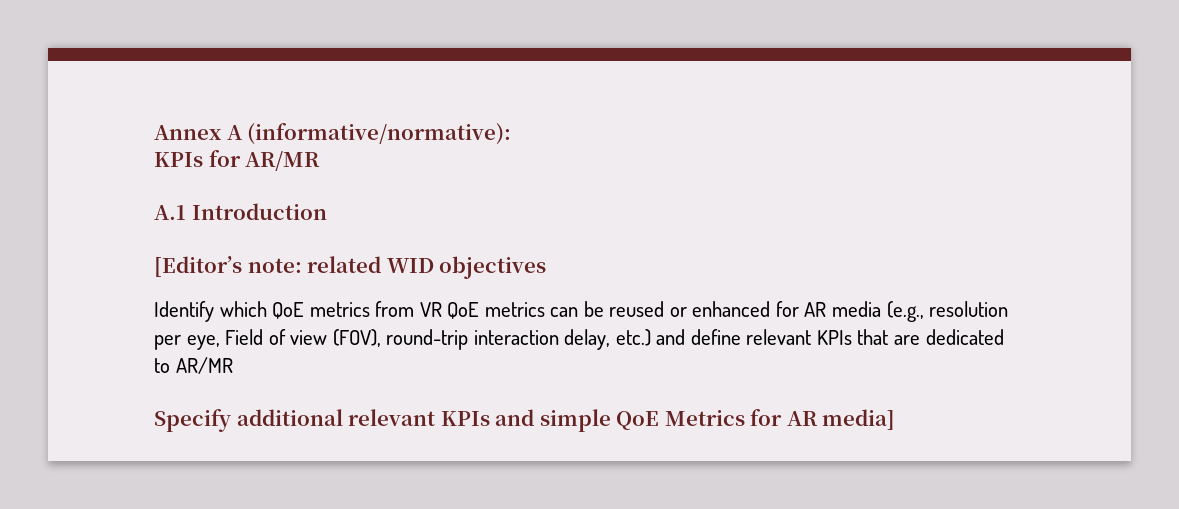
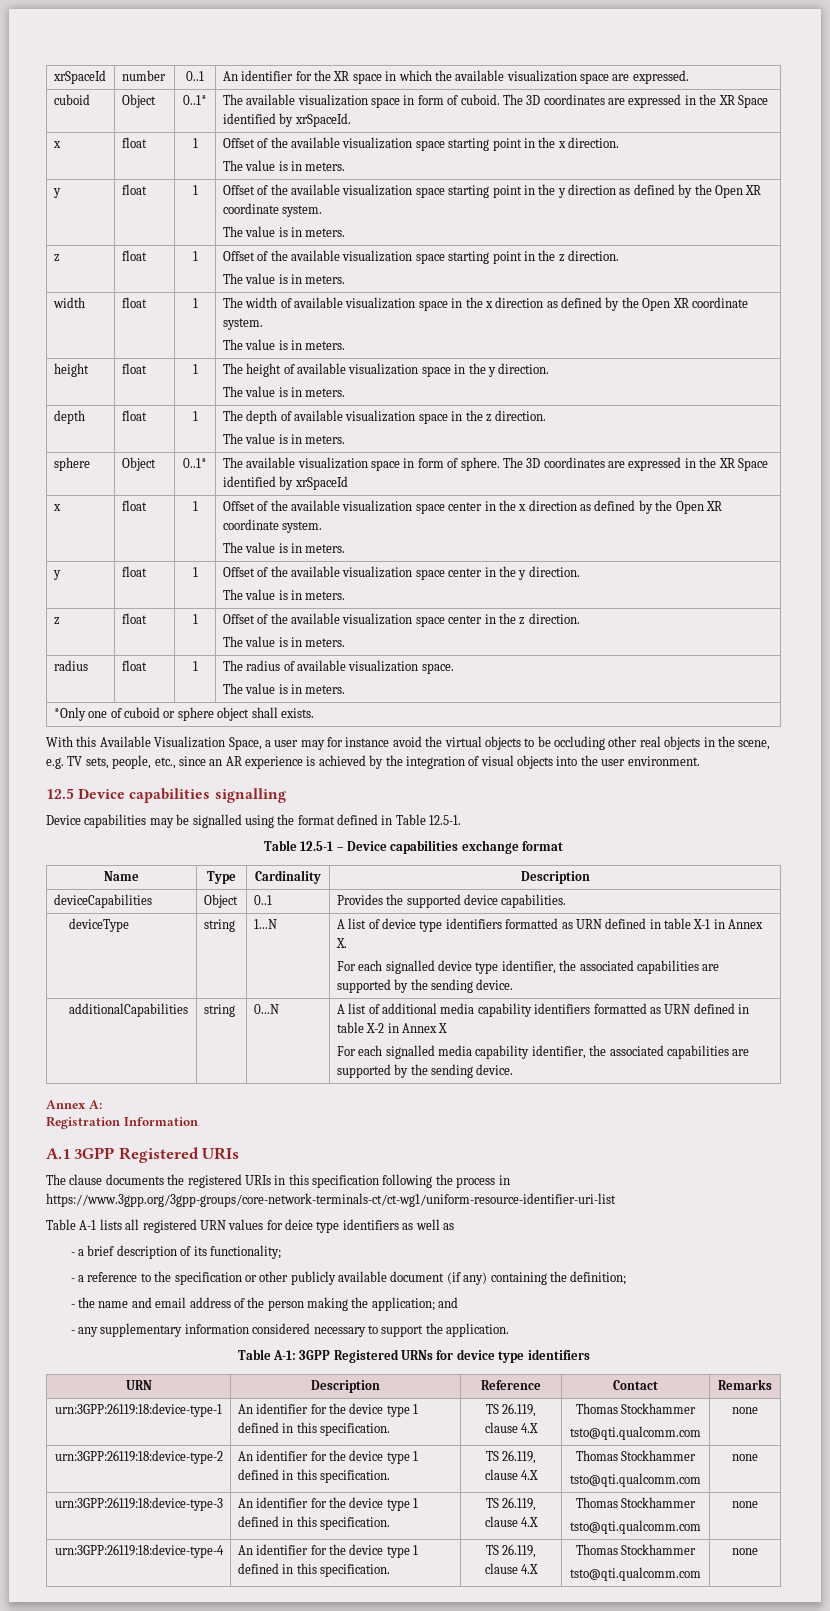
[154,123,512,145] [154,150,321,171] [154,203,327,220] [154,256,547,279] [154,301,1009,322] [154,329,1004,350] [154,357,233,374] [154,409,896,432] Annex A (informative/normative): // KPIs for AR/MR // A.1 Introduction // [Editor’s note: related WID objectives // Identify which QoE metrics from VR QoE metrics can be reused or enhanced for AR media (e.g., resolution per eye, Field of view (FOV), round-trip interaction delay, etc.) and define relevant KPIs that are dedicated to AR/MR // Specify additional relevant KPIs and simple QoE Metrics for AR media] -> [52,70,106,84] [121,70,166,81] [186,71,204,81] [222,70,689,84] [53,94,90,105] [121,94,156,108] [183,95,207,105] [222,94,768,108] [222,113,351,127] [52,141,61,148] [121,137,147,148] [192,138,198,148] [222,137,619,151] [222,160,346,171] [52,188,61,198] [121,184,147,195] [192,185,198,195] [222,184,762,198] [222,203,323,217] [222,226,346,237] [53,254,60,262] [121,250,147,261] [192,251,198,261] [222,250,619,264] [222,273,346,284] [52,297,85,308] [121,297,147,308] [192,298,198,308] [222,297,748,311] [222,318,263,330] [222,339,346,350] [53,363,89,377] [121,363,147,374] [192,364,198,374] [222,363,550,377] [222,386,346,397] [53,410,85,424] [121,410,147,421] [192,411,198,421] [222,410,547,424] [222,433,346,444] [53,457,90,471] [121,457,156,471] [183,458,207,468] [222,457,768,471] [222,476,348,490] [52,504,61,511] [121,500,147,511] [192,501,198,511] [222,500,722,514] [222,519,323,533] [222,542,346,553] [52,570,61,580] [121,566,147,577] [192,567,198,577] [222,566,580,580] [222,589,346,600] [53,617,60,625] [121,613,147,624] [192,614,198,624] [222,613,580,627] [222,636,346,647] [53,660,88,671] [121,660,147,671] [192,661,198,671] [222,660,454,674] [222,683,346,694] [53,707,314,721] [46,736,771,750] [46,755,700,769] [46,788,286,803] [46,814,462,828] [263,840,564,854] [104,871,139,881] [207,871,236,884] [254,870,321,884] [520,871,590,884] [53,894,152,908] [203,894,238,908] [253,895,272,905] [336,894,567,908] [68,918,129,932] [203,919,235,932] [253,919,277,929] [336,918,764,932] [335,938,347,948] [336,960,720,974] [336,979,514,993] [68,1003,188,1017] [203,1004,235,1017] [253,1004,279,1014] [336,1003,749,1017] [336,1022,448,1033] [336,1045,750,1059] [336,1064,514,1078] [46,1100,102,1109] [46,1116,198,1129] [46,1147,240,1163] [46,1174,510,1188] [46,1193,616,1207] [46,1219,454,1233] [70,1245,281,1259] [70,1271,627,1285] [70,1297,459,1311] [70,1323,510,1337] [237,1349,590,1363] [125,1380,152,1390] [311,1380,380,1393] [481,1380,541,1390] [613,1380,658,1390] [718,1379,772,1390] [55,1403,222,1417] [237,1403,419,1417] [237,1422,390,1436] [485,1403,537,1417] [484,1422,539,1433] [575,1403,697,1414] [570,1426,701,1440] [732,1407,758,1414] [54,1450,223,1464] [237,1450,419,1464] [237,1469,390,1483] [485,1450,537,1464] [484,1469,539,1480] [575,1450,697,1461] [570,1473,701,1487] [732,1454,758,1461] [54,1497,223,1511] [237,1497,419,1511] [237,1516,390,1530] [485,1497,537,1511] [484,1516,539,1527] [575,1497,697,1508] [570,1520,701,1534] [732,1501,758,1508] [54,1544,224,1558] [237,1544,419,1558] [237,1563,390,1577] [485,1544,537,1558] [484,1563,539,1574] [575,1544,697,1555] [570,1567,701,1581] [732,1548,758,1555] xrSpaceId | number | 0..1 | An identifier for the XR space in which the available visualization space are expressed. // cuboid | Object | 0..1* | The available visualization space in form of cuboid. The 3D coordinates are expressed in the XR Space identified by xrSpaceId. // x | float | 1 | Offset of the available visualization space starting point in the x direction. // The value is in meters. // y | float | 1 | Offset of the available visualization space starting point in the y direction as defined by the Open XR coordinate system. // The value is in meters. // z | float | 1 | Offset of the available visualization space starting point in the z direction. // The value is in meters. // width | float | 1 | The width of available visualization space in the x direction as defined by the Open XR coordinate system. // The value is in meters. // height | float | 1 | The height of available visualization space in the y direction. // The value is in meters. // depth | float | 1 | The depth of available visualization space in the z direction. // The value is in meters. // sphere | Object | 0..1* | The available visualization space in form of sphere. The 3D coordinates are expressed in the XR Space identified by xrSpaceId // x | float | 1 | Offset of the available visualization space center in the x direction as defined by the Open XR coordinate system. // The value is in meters. // y | float | 1 | Offset of the available visualization space center in the y direction. // The value is in meters. // z | float | 1 | Offset of the available visualization space center in the z direction. // The value is in meters. // radius | float | 1 | The radius of available visualization space. // The value is in meters. // *Only one of cuboid or sphere object shall exists. // With this Available Visualization Space, a user may for instance avoid the virtual objects to be occluding other real objects in the scene, e.g. TV sets, people, etc., since an AR experience is achieved by the integration of visual objects into the user environment. // 12.5 Device capabilities signalling // Device capabilities may be signalled using the format defined in Table 12.5-1. // Table 12.5-1 – Device capabilities exchange format // Name | Type | Cardinality | Description // deviceCapabilities | Object | 0..1 | Provides the supported device capabilities. // deviceType | string | 1...N | A list of device type identifiers formatted as URN defined in table X-1 in Annex X. // For each signalled device type identifier, the associated capabilities are supported by the sending device. // additionalCapabilities | string | 0...N | A list of additional media capability identifiers formatted as URN defined in table X-2 in Annex X // For each signalled media capability identifier, the associated capabilities are supported by the sending device. // Annex A: // Registration Information // A.1 3GPP Registered URIs // The clause documents the registered URIs in this specification following the process in https://www.3gpp.org/3gpp-groups/core-network-terminals-ct/ct-wg1/uniform-resource-identifier-uri-list // Table A-1 lists all registered URN values for deice type identifiers as well as // - a brief description of its functionality; // - a reference to the specification or other publicly available document (if any) containing the definition; // - the name and email address of the person making the application; and // - any supplementary information considered necessary to support the application. // Table A-1: 3GPP Registered URNs for device type identifiers // URN | Description | Reference | Contact | Remarks // urn:3GPP:26119:18:device-type-1 | An identifier for the device type 1 defined in this specification. | TS 26.119, clause 4.X | Thomas Stockhammer // tsto@qti.qualcomm.com | none // urn:3GPP:26119:18:device-type-2 | An identifier for the device type 1 defined in this specification. | TS 26.119, clause 4.X | Thomas Stockhammer // tsto@qti.qualcomm.com | none // urn:3GPP:26119:18:device-type-3 | An identifier for the device type 1 defined in this specification. | TS 26.119, clause 4.X | Thomas Stockhammer // tsto@qti.qualcomm.com | none // urn:3GPP:26119:18:device-type-4 | An identifier for the device type 1 defined in this specification. | TS 26.119, clause 4.X | Thomas Stockhammer // tsto@qti.qualcomm.com | none

